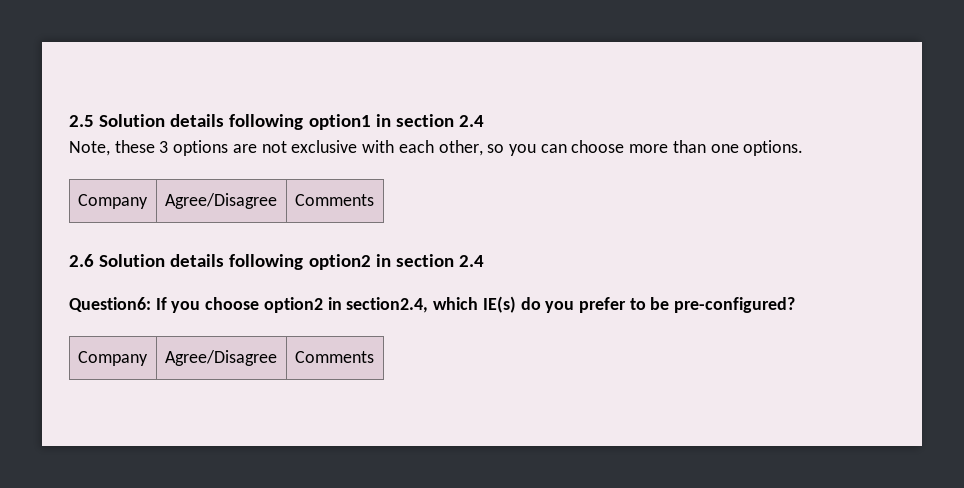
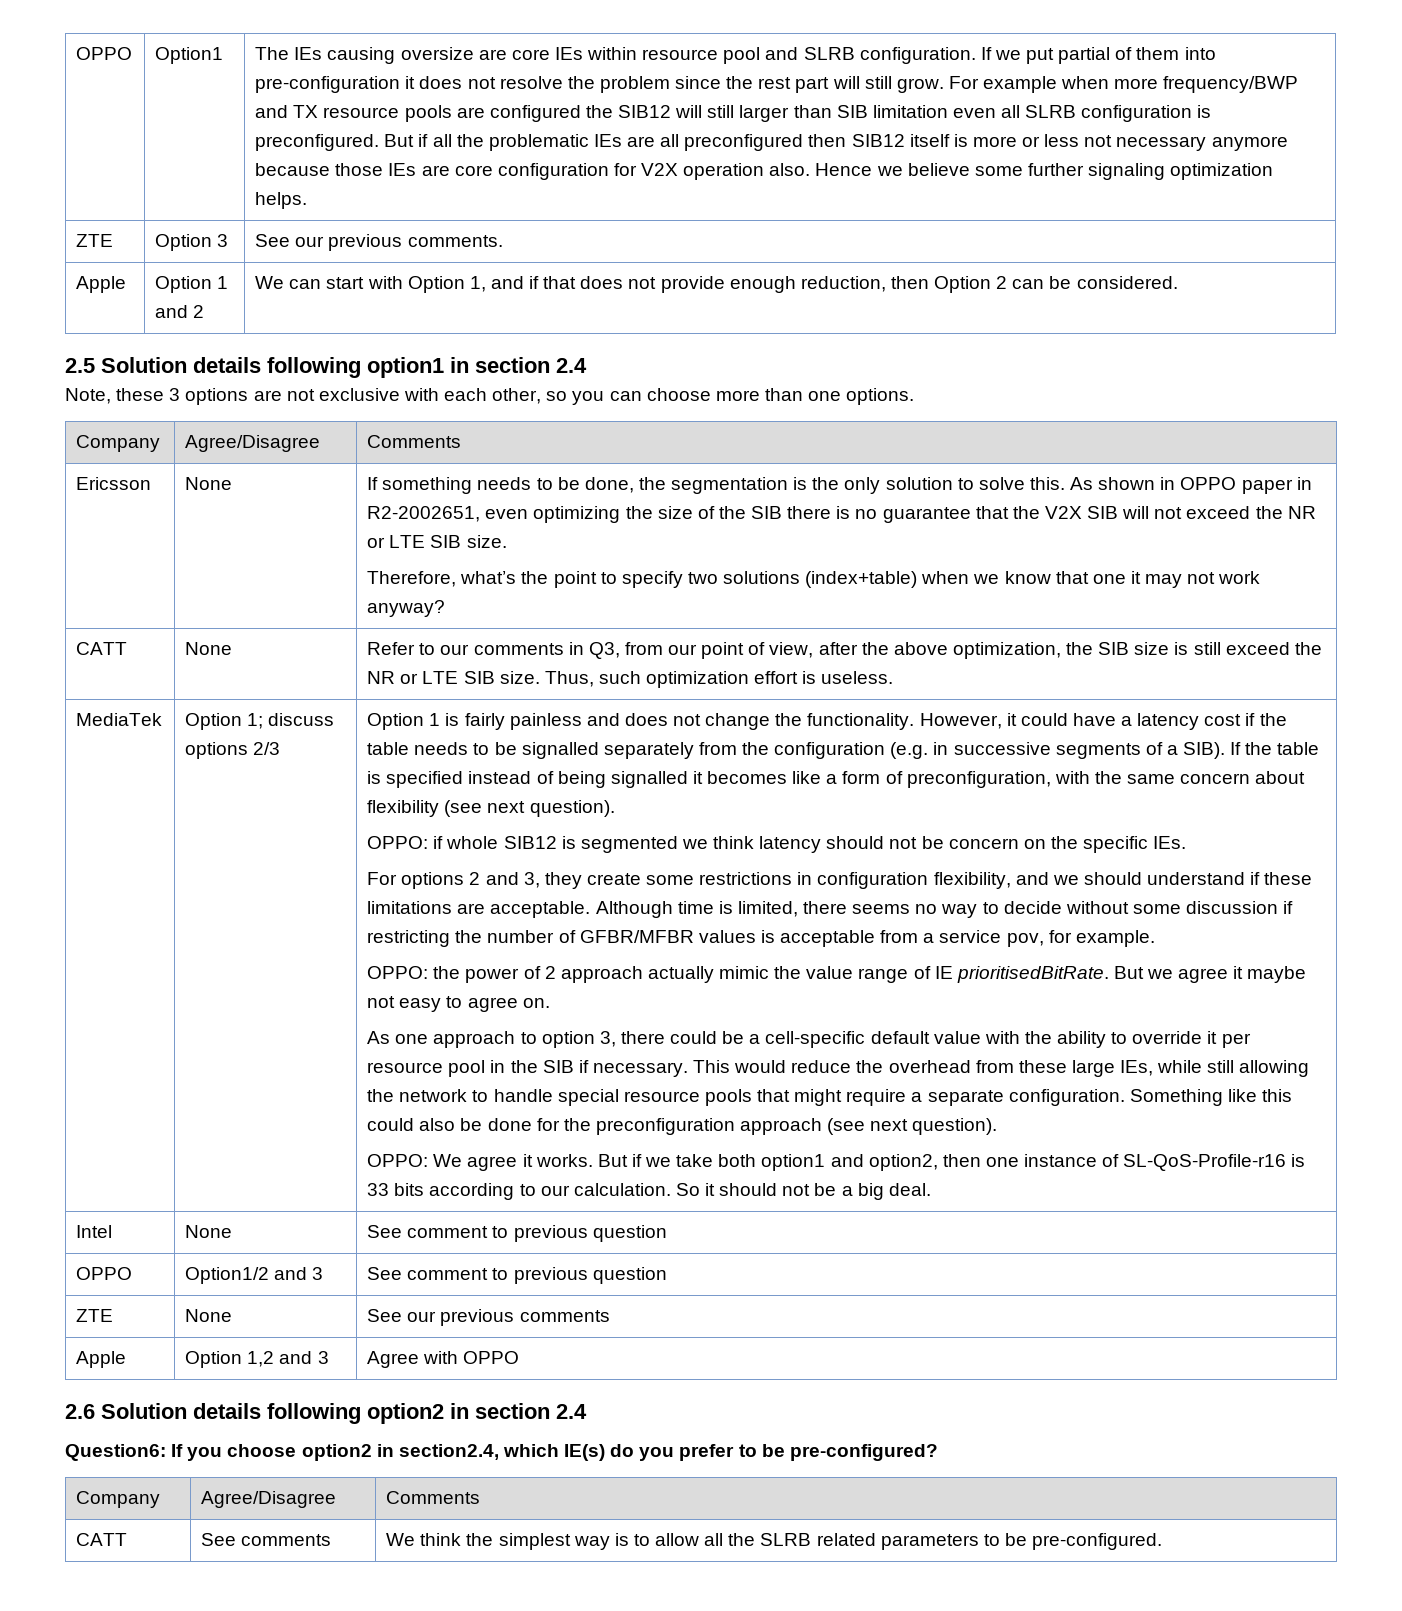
(69, 121) none -> [76,47,133,60] [155,47,224,64] [255,47,1216,64] [255,76,1299,93] [255,105,1212,122] [255,134,1288,151] [255,163,1274,180] [255,192,308,209] [76,234,114,247] [155,234,229,251] [255,234,503,251] [76,276,127,293] [155,276,229,293] [155,305,205,318] [255,276,1178,293] OPPO | Option1 | The IEs causing oversize are core IEs within resource pool and SLRB configuration. If we put partial of them into pre-configuration it does not resolve the problem since the rest part will still grow. For example when more frequency/BWP and TX resource pools are configured the SIB12 will still larger than SIB limitation even all SLRB configuration is preconfigured. But if all the problematic IEs are all preconfigured then SIB12 itself is more or less not necessary anymore because those IEs are core configuration for V2X operation also. Hence we believe some further signaling optimization helps. // ZTE | Option 3 | See our previous comments. // Apple | Option 1 and 2 | We can start with Option 1, and if that does not provide enough reduction, then Option 2 can be considered. //
(374, 200) none -> [76,477,152,490] [185,477,233,490] [367,477,1312,494] [367,506,1316,523] [367,535,507,548] [367,571,1261,588] [367,600,446,617] [76,642,128,655] [185,642,233,655] [367,642,1322,659] [367,671,894,688] [76,713,163,726] [185,713,335,730] [185,742,281,759] [367,713,1287,730] [367,742,1320,759] [367,771,1306,788] [367,800,615,817] [367,836,1187,853] [367,872,1313,889] [367,901,1294,918] [367,930,1155,947] [367,966,1307,983] [367,996,550,1012] [367,1031,1251,1048] [367,1060,1310,1077] [367,1089,1293,1106] [367,1118,998,1135] [367,1154,1306,1171] [367,1183,931,1200] [76,1225,113,1238] [185,1225,233,1238] [367,1225,667,1242] [76,1267,133,1280] [185,1267,324,1284] [367,1267,667,1284] [76,1309,114,1322] [185,1309,233,1322] [367,1309,610,1326] [76,1351,127,1368] [185,1351,329,1368] [367,1351,520,1368] // Ericsson | None | If something needs to be done, the segmentation is the only solution to solve this. As shown in OPPO paper in R2-2002651, even optimizing the size of the SIB there is no guarantee that the V2X SIB will not exceed the NR or LTE SIB size. // Therefore, what’s the point to specify two solutions (index+table) when we know that one it may not work anyway? // CATT | None | Refer to our comments in Q3, from our point of view, after the above optimization, the SIB size is still exceed the NR or LTE SIB size. Thus, such optimization effort is useless. // MediaTek | Option 1; discuss options 2/3 | Option 1 is fairly painless and does not change the functionality. However, it could have a latency cost if the table needs to be signalled separately from the configuration (e.g. in successive segments of a SIB). If the table is specified instead of being signalled it becomes like a form of preconfiguration, with the same concern about flexibility (see next question). // OPPO: if whole SIB12 is segmented we think latency should not be concern on the specific IEs. // For options 2 and 3, they create some restrictions in configuration flexibility, and we should understand if these limitations are acceptable. Although time is limited, there seems no way to decide without some discussion if restricting the number of GFBR/MFBR values is acceptable from a service pov, for example. // OPPO: the power of 2 approach actually mimic the value range of IE prioritisedBitRate. But we agree it maybe not easy to agree on. // As one approach to option 3, there could be a cell-specific default value with the ability to override it per resource pool in the SIB if necessary. This would reduce the overhead from these large IEs, while still allowing the network to handle special resource pools that might require a separate configuration. Something like this could also be done for the preconfiguration approach (see next question). // OPPO: We agree it works. But if we take both option1 and option2, then one instance of SL-QoS-Profile-r16 is 33 bits according to our calculation. So it should not be a big deal. // Intel | None | See comment to previous question // OPPO | Option1/2 and 3 | See comment to previous question // ZTE | None | See our previous comments // Apple | Option 1,2 and 3 | Agree with OPPO
(374, 357) none -> [76,1533,128,1546] [201,1533,332,1546] [386,1533,1163,1550] // CATT | See comments | We think the simplest way is to allow all the SLRB related parameters to be pre-configured.

